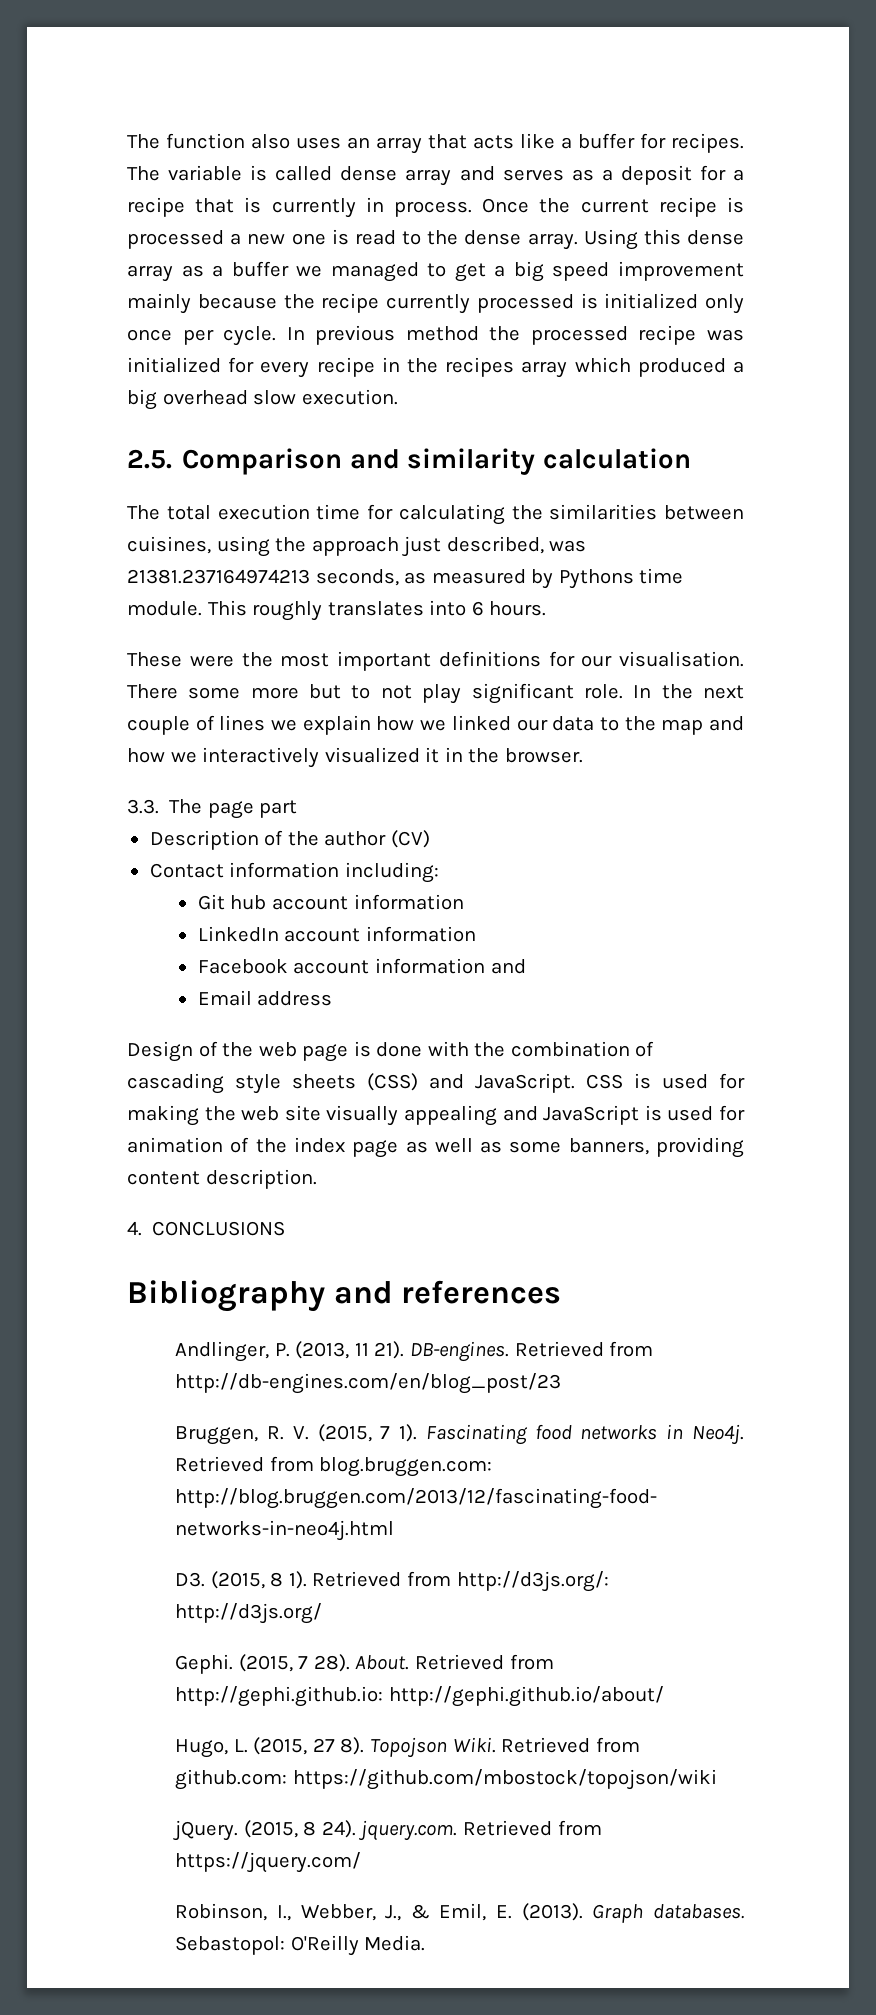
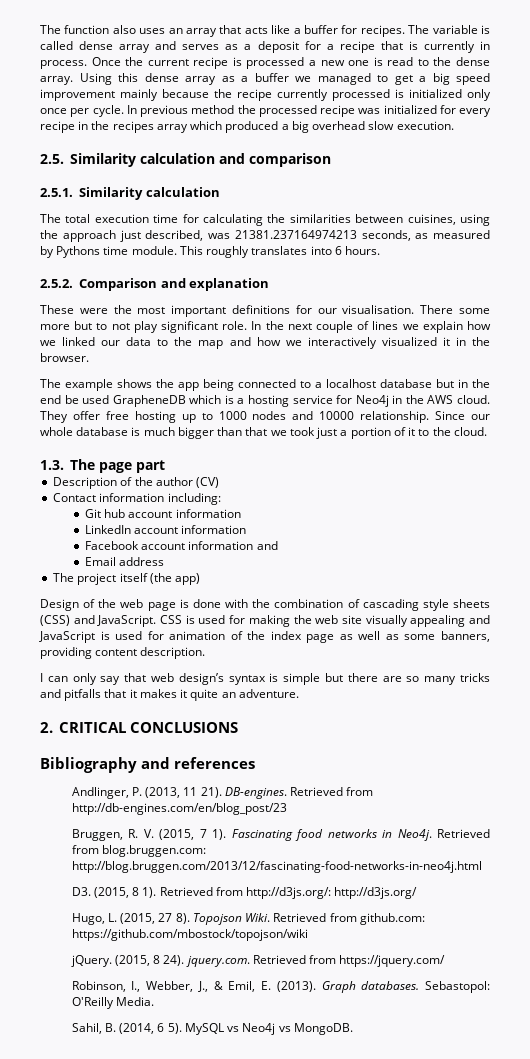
[182,448,536,475] Comparison and similarity -> [70,153,331,167] [40,187,143,200] Similarity calculation and comparison // 2.5.1. Similarity
(547, 608) none -> [40,278,270,291] // 2.5.2. Comparison and explanation
[127,799,159,814] 3.3. -> [40,379,490,391] [40,395,490,407] [40,411,490,423] [40,427,487,439] [40,460,64,470] The example shows the app being connected to a localhost database but in the end be used GrapheneDB which is a hosting service for Neo4j in the AWS cloud. They offer free hosting up to 1000 nodes and 10000 relationship. Since our whole database is much bigger than that we took just a portion of it to the cloud. // 1.3.
(333, 998) none -> [53,573,201,585] // The project itself (the app)
[127,1221,142,1236] 4. -> [40,673,491,685] [40,689,299,701] [40,722,126,733] I can only say that web design’s syntax is simple but there are so many tricks and pitfalls that it makes it quite an adventure. // 2. CRITICAL
[175,1654,554,1674] [175,1686,664,1707] // Gephi. (2015, 7 28). About. Retrieved from http://gephi.github.io: http://gephi.github.io/about/ -> (418, 893) none
(426, 1943) none -> [71,1023,353,1035] // Sahil, B. (2014, 6 5). MySQL vs Neo4j vs MongoDB.

